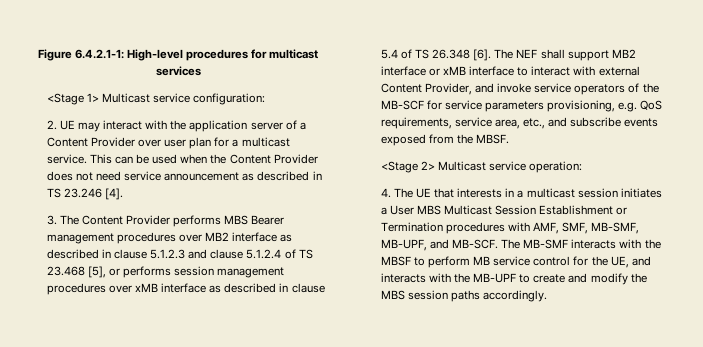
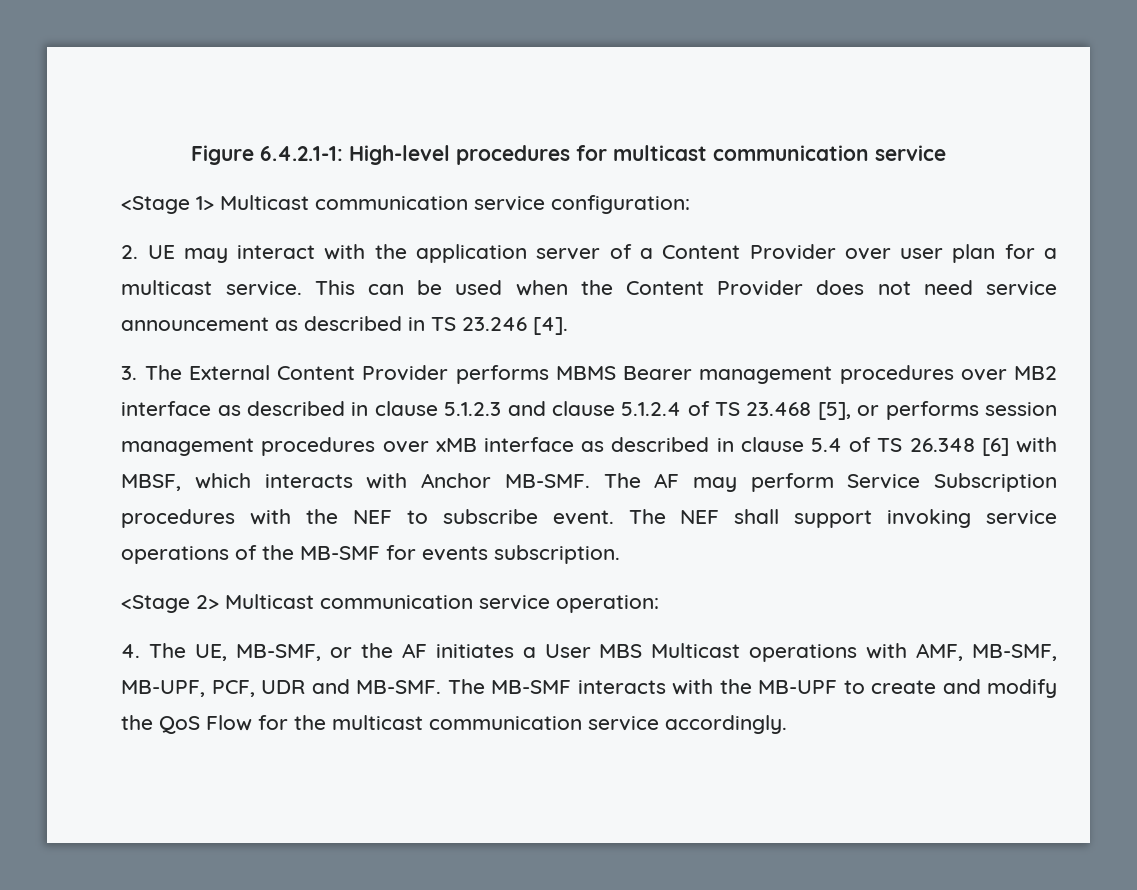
[155,66,201,76] services -> [713,145,946,161] communication service
(151, 98) none -> [315,196,469,210] communication
(79, 220) none -> [188,365,270,380] External
[224,215,249,225] MBS -> [555,366,616,380] MBMS
[473,49,636,61] [380,66,640,76] [380,83,659,95] [380,100,663,112] [380,117,659,129] [380,134,510,146] [6]. The NEF shall support MB2 interface or xMB interface to interact with external Content Provider, and invoke service operators of the MB-SCF for service parameters provisioning, e.g. QoS requirements, service area, etc., and subscribe events exposed from the MBSF. -> [981,437,1058,456] [121,473,1057,492] [121,509,1058,528] [121,545,621,564] [6] with MBSF, which interacts with Anchor MB-SMF. The AF may perform Service Subscription procedures with the NEF to subscribe event. The NEF shall support invoking service operations of the MB-SMF for events subscription.
(487, 166) none -> [320,595,474,609] communication
[416,188,618,198] UE that interests in a multicast session -> [195,643,427,661] UE, MB-SMF, or the AF
[495,205,628,215] [380,222,505,234] Session Establishment or Termination procedures -> [749,644,858,662] operations
[562,222,589,234] SMF, -> (964, 652) none
[429,239,499,249] and MB-SCF. -> [211,679,442,697] PCF, UDR and MB-SMF.
[380,256,651,268] [380,273,471,283] MBSF to perform MB service control for the UE, and interacts with the -> (752, 686) none
[380,290,481,302] MBS session paths -> [159,715,660,734] QoS Flow for the multicast communication service

